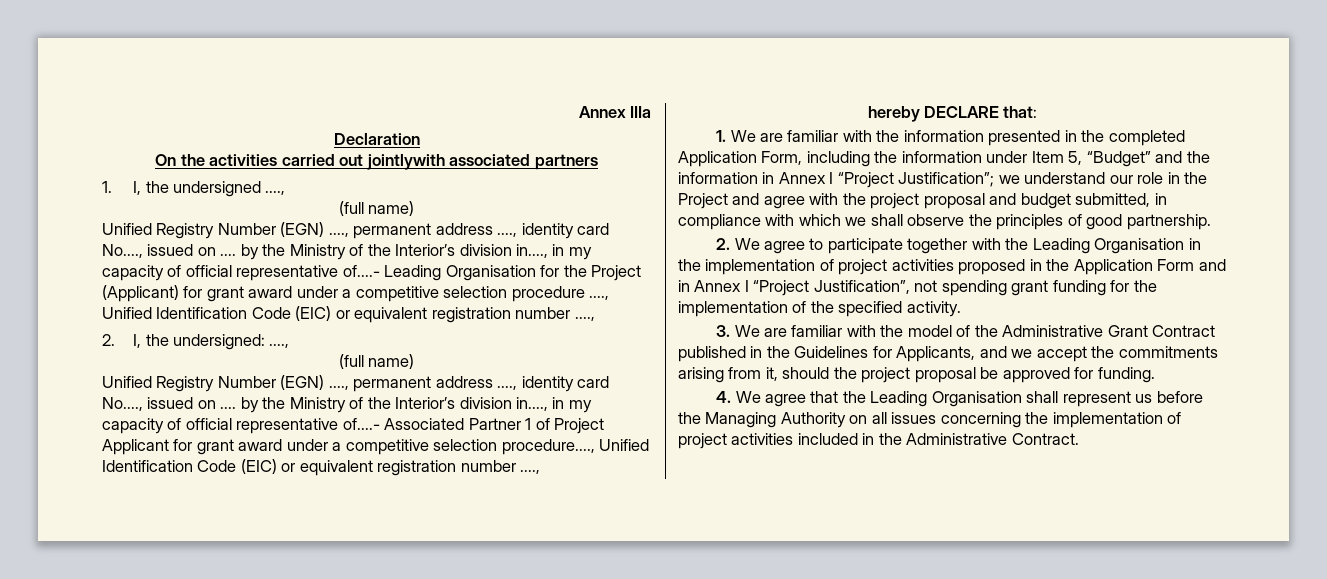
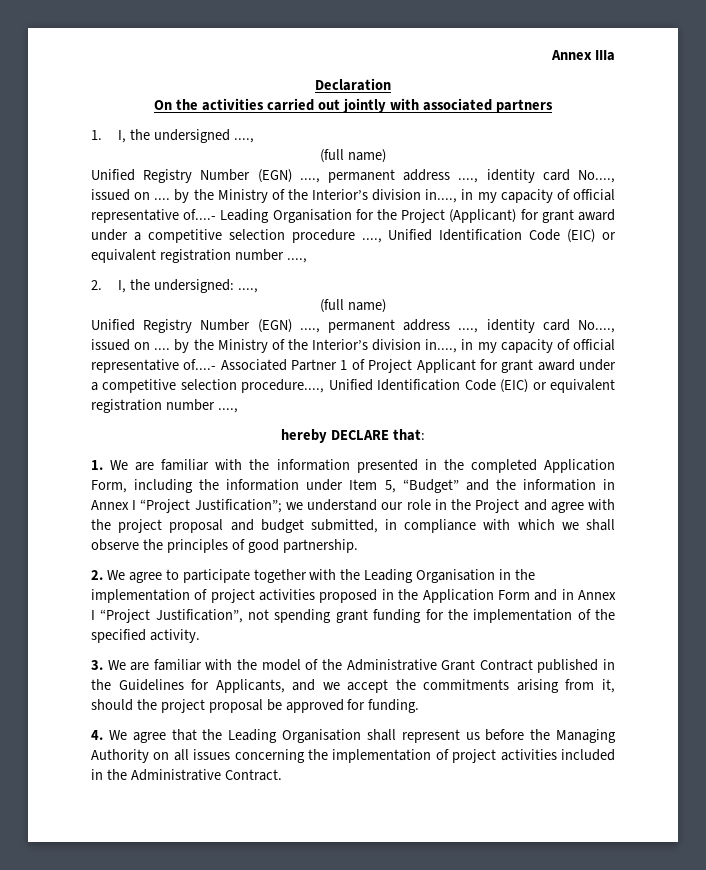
[366,154,445,170] jointlywith -> [342,98,419,113] jointly with

